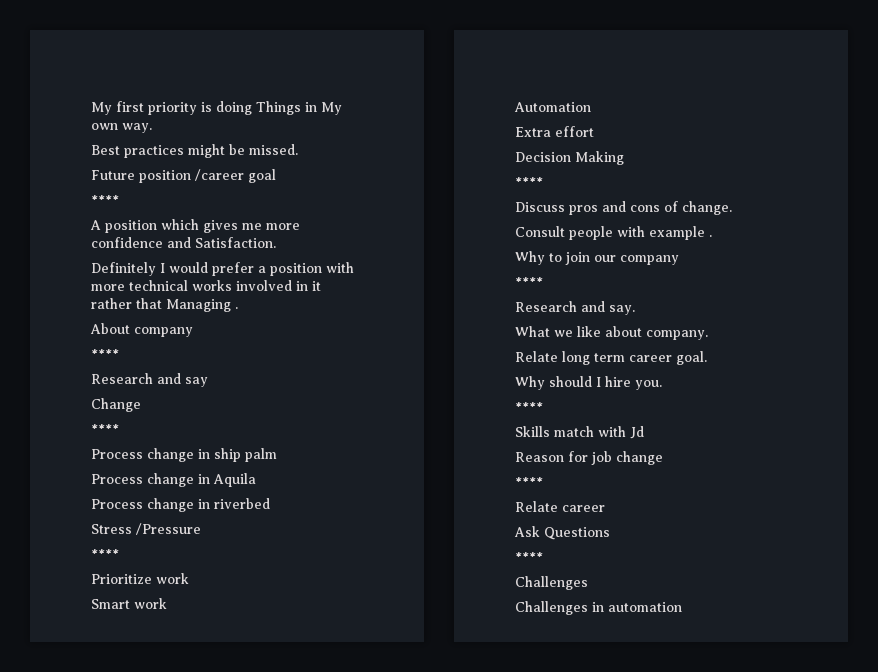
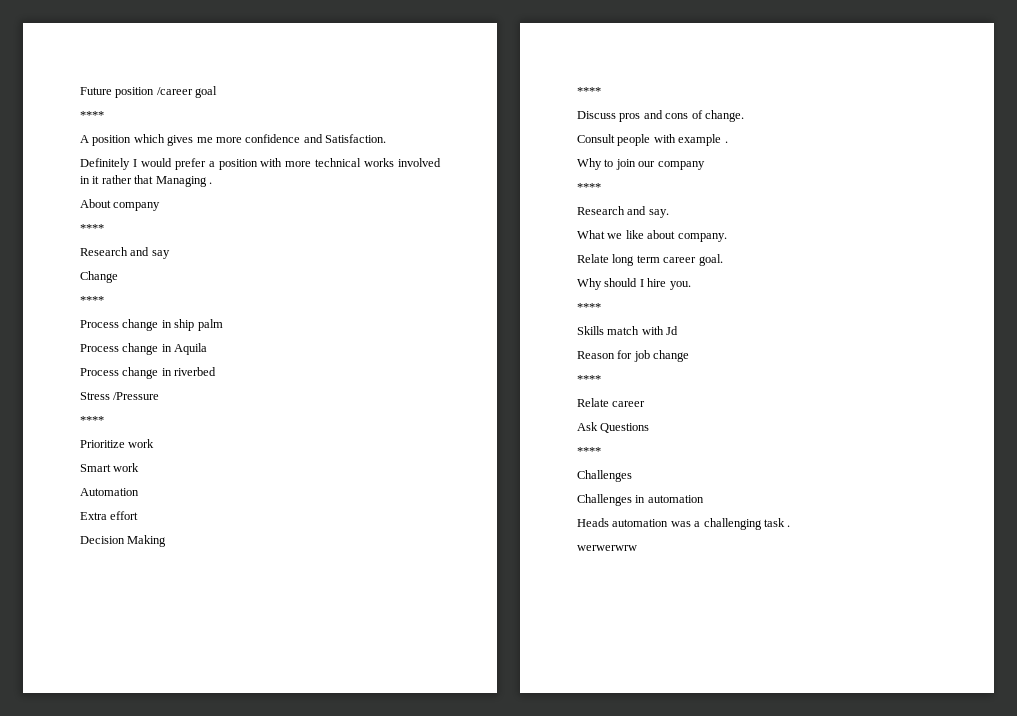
[91,101,342,115] [91,123,152,133] [91,144,298,158] My first priority is doing Things in My own way. // Best practices might be missed. // -> (80, 91) none
(682, 607) none -> [577,518,791,530] [577,545,637,551] // Heads automation was a challenging task . // werwerwrw

